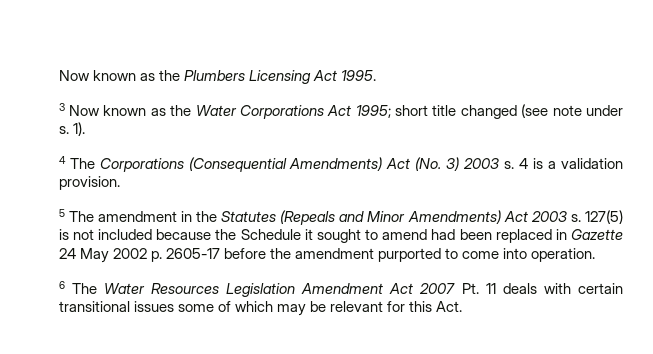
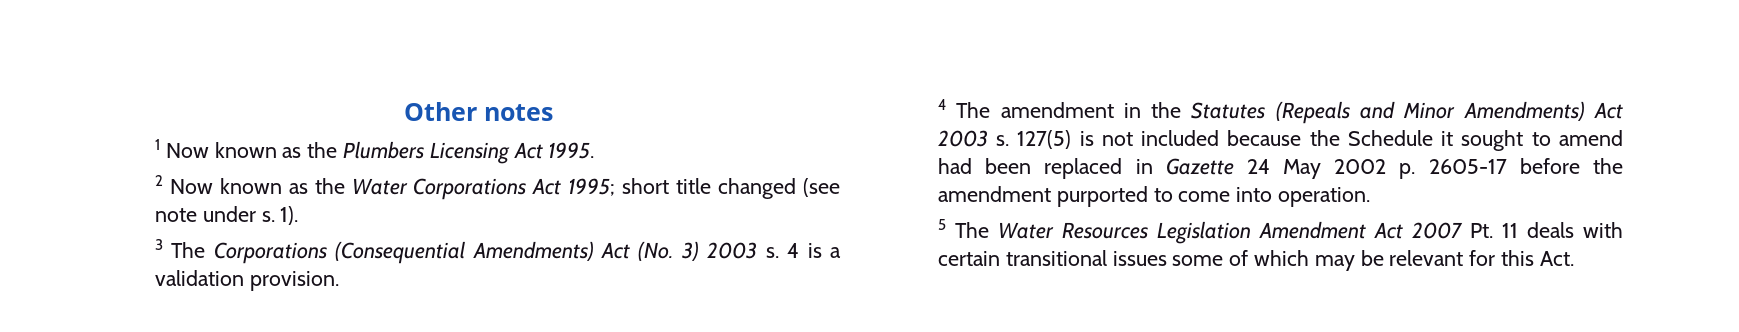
(58, 75) none -> [403,102,553,121] [154,139,160,150] Other notes // 1
[58,103,65,111] 3 -> [154,175,163,186] 2
[58,156,66,164] 4 -> [154,239,163,250] 3
[58,209,65,217] 5 -> [937,99,946,110] 4
[58,281,65,289] 6 -> [937,219,946,230] 5

